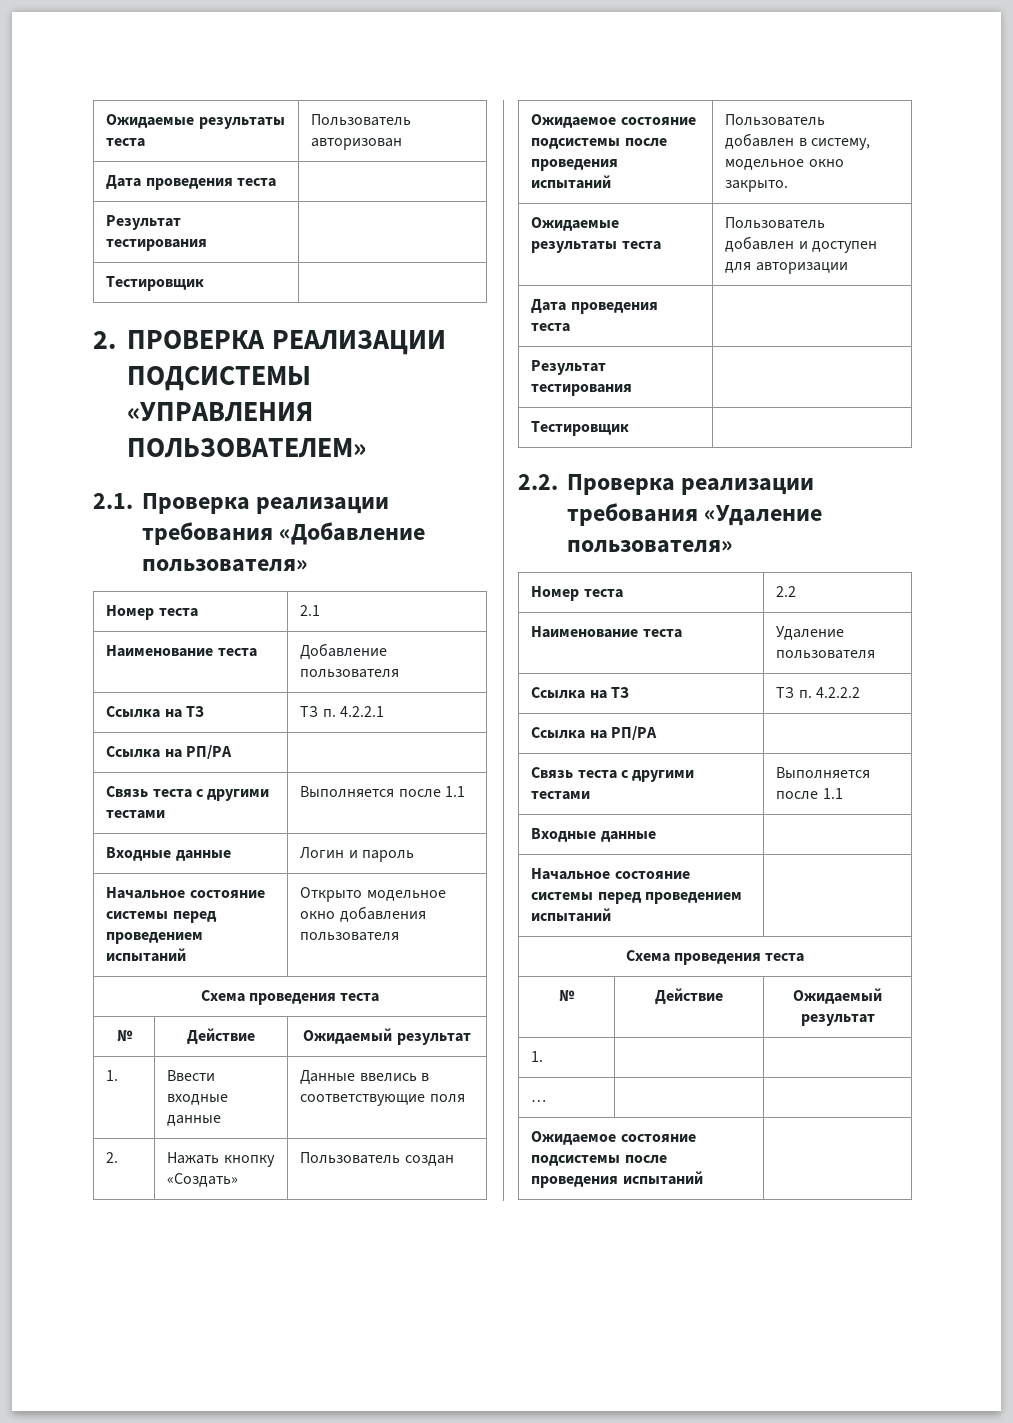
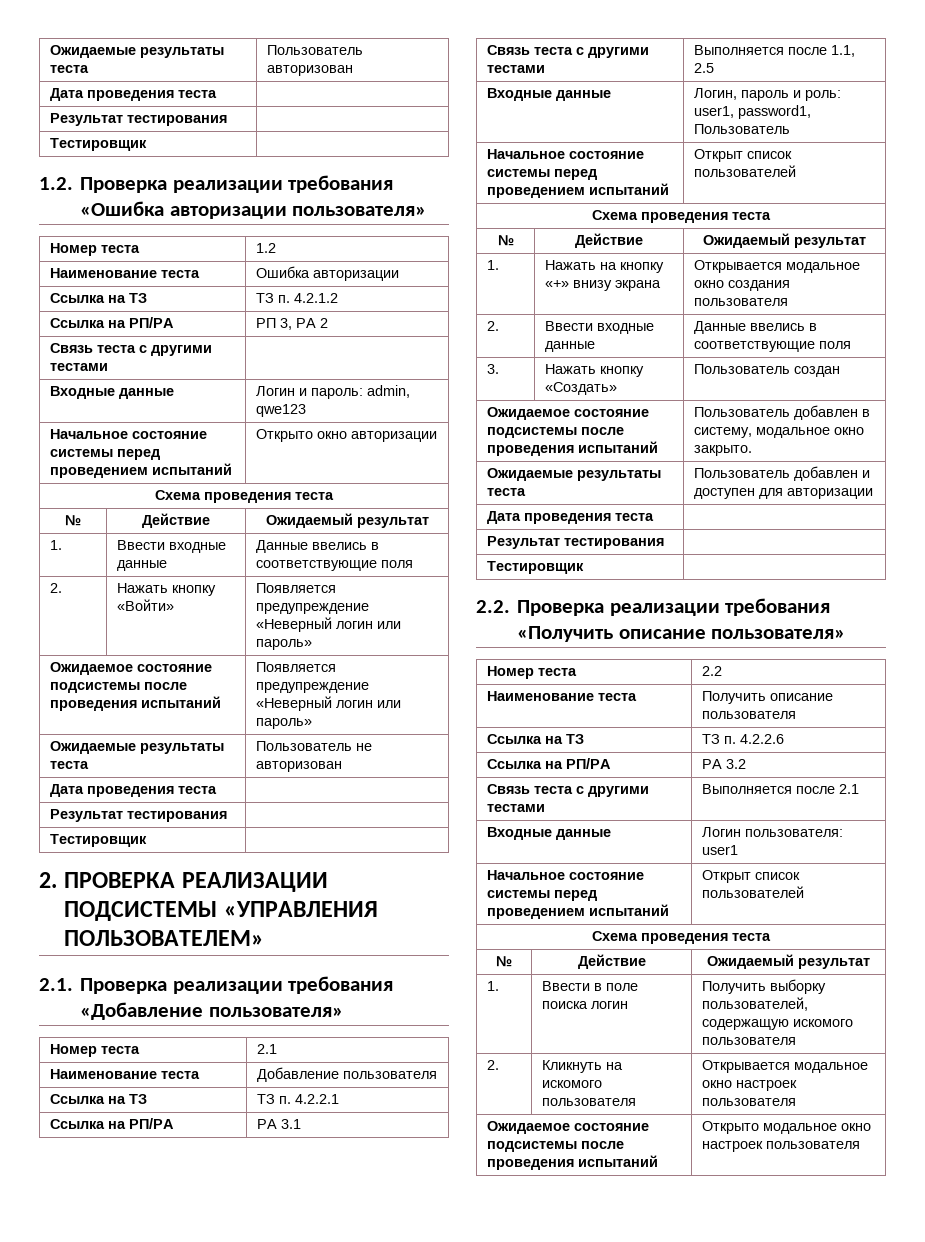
(205, 283) none -> [39,175,394,193] [80,201,427,219] [50,243,141,256] [256,243,277,253] [50,268,201,278] [256,266,400,281] [50,293,148,303] [256,293,339,303] [50,317,175,328] [256,318,329,330] [50,343,213,356] [50,363,109,371] [50,386,175,399] [256,385,411,399] [256,404,307,417] [50,429,208,439] [50,449,161,460] [50,463,233,478] [256,429,438,442] [155,490,334,503] [65,515,81,526] [142,513,210,528] [265,513,429,528] [50,540,63,550] [117,540,227,553] [117,560,168,571] [256,540,380,553] [256,560,414,571] [50,583,63,593] [117,583,217,596] [117,599,175,611] [256,583,337,593] [256,603,370,614] [256,617,402,632] [256,639,313,650] [50,662,213,675] [50,682,188,693] [50,696,222,711] [256,662,337,672] [256,682,370,693] [256,696,402,711] [256,718,313,729] [50,741,225,754] [50,761,90,769] [256,741,373,751] [256,761,343,772] [50,784,218,797] [50,809,228,822] [50,834,148,847] // 1.2. Проверка реализации требования «Ошибка авторизации пользователя» // Номер теста | 1.2 // Наименование теста | Ошибка авторизации // Ссылка на ТЗ | ТЗ п. 4.2.1.2 // Ссылка на РП/РА | РП 3, РА 2 // Связь теста с другими тестами | // Входные данные | Логин и пароль: admin, qwe123 // Начальное состояние системы перед проведением испытаний | Открыто окно авторизации // Схема проведения теста // № | Действие | Ожидаемый результат // 1. | Ввести входные данные | Данные ввелись в соответствующие поля // 2. | Нажать кнопку «Войти» | Появляется предупреждение «Неверный логин или пароль» // Ожидаемое состояние подсистемы после проведения испытаний | Появляется предупреждение «Неверный логин или пароль» // Ожидаемые результаты теста | Пользователь не авторизован // Дата проведения теста | // Результат тестирования | // Тестировщик |
[106,786,270,801] [106,810,166,819] [300,786,465,798] [106,847,231,861] [300,847,414,862] [106,887,265,899] [106,911,217,923] [106,932,204,944] [106,948,187,962] [300,887,446,902] [300,906,426,922] [300,932,400,941] [200,990,380,1005] [116,1030,133,1042] [187,1028,255,1045] [303,1028,471,1045] [106,1070,119,1081] [167,1070,216,1081] [167,1094,229,1105] [167,1115,222,1126] [300,1070,429,1085] [300,1094,465,1106] [106,1152,119,1163] // Связь теста с другими тестами | Выполняется после 1.1 // Входные данные | Логин и пароль // Начальное состояние системы перед проведением испытаний | Открыто модельное окно добавления пользователя // Схема проведения теста // № | Действие | Ожидаемый результат // 1. | Ввести входные данные | Данные ввелись в соответствующие поля // 2. -> [257,1119,302,1129] [487,45,650,58] [487,65,546,73] [694,45,856,57] [694,63,715,73] [487,88,612,101] [694,88,842,101] [694,105,812,119] [694,124,791,134] [487,149,645,159] [487,169,598,180] [487,183,670,198] [694,149,793,162] [694,165,797,177] [592,210,771,223] [497,235,514,246] [575,233,643,248] [703,233,866,248] [487,260,500,270] [545,260,665,273] [545,280,662,291] [694,260,861,273] [694,280,791,291] [694,298,789,306] [487,321,500,331] [545,321,655,334] [545,341,596,352] [694,321,818,334] [694,341,852,352] [487,364,500,374] РА 3.1 // Связь теста с другими тестами | Выполняется после 1.1, 2.5 // Входные данные | Логин, пароль и роль: user1, password1, Пользователь // Начальное состояние системы перед проведением испытаний | Открыт список пользователей // Схема проведения теста // № | Действие | Ожидаемый результат // 1. | Нажать на кнопку «+» внизу экрана | Открывается модальное окно создания пользователя // 2. | Ввести входные данные | Данные ввелись в соответствующие поля // 3.
[725,159,805,170] модельное -> [756,427,831,438] модальное
[704,505,823,526] «Удаление -> [517,626,706,642] «Получить описание
[776,626,845,640] [776,650,876,659] [531,687,629,699] [776,687,860,698] [531,726,657,740] [531,767,695,782] [531,791,591,800] [776,767,871,779] [776,788,843,800] [531,828,656,842] [531,868,690,880] [531,892,742,904] [531,908,612,922] [625,950,805,965] [559,990,575,1002] [655,988,723,1005] [793,988,882,1004] [800,1014,875,1026] [531,1051,544,1062] [531,1099,547,1102] [531,1131,696,1145] [531,1155,667,1166] [531,1171,703,1188] Удаление пользователя // Ссылка на ТЗ | ТЗ п. 4.2.2.2 // Ссылка на РП/РА | // Связь теста с другими тестами | Выполняется после 1.1 // Входные данные | // Начальное состояние системы перед проведением испытаний | // Схема проведения теста // № | Действие | Ожидаемый результат // 1. | | // … | | // Ожидаемое состояние подсистемы после проведения испытаний | -> [702,691,834,704] [702,711,797,719] [487,734,585,744] [702,734,785,744] [487,758,612,769] [702,759,747,769] [487,784,650,797] [487,804,546,812] [702,784,860,794] [487,827,612,840] [702,827,844,837] [702,845,739,855] [487,870,645,880] [487,890,598,901] [487,904,670,919] [702,870,801,883] [702,886,805,898] [592,931,771,944] [496,956,512,967] [577,954,646,969] [707,954,870,969] [487,981,500,991] [542,981,639,991] [542,1001,629,1009] [702,979,827,994] [702,997,809,1011] [702,1019,854,1030] [702,1037,797,1045] [487,1060,500,1070] [542,1060,624,1073] [542,1080,603,1088] [542,1098,637,1106] [702,1060,869,1073] [702,1080,798,1091] [702,1098,797,1106] [487,1121,650,1134] [487,1141,625,1152] [487,1155,659,1170] [702,1121,872,1134] [702,1141,861,1152] Получить описание пользователя // Ссылка на ТЗ | ТЗ п. 4.2.2.6 // Ссылка на РП/РА | РА 3.2 // Связь теста с другими тестами | Выполняется после 2.1 // Входные данные | Логин пользователя: user1 // Начальное состояние системы перед проведением испытаний | Открыт список пользователей // Схема проведения теста // № | Действие | Ожидаемый результат // 1. | Ввести в поле поиска логин | Получить выборку пользователей, содержащую искомого пользователя // 2. | Кликнуть на искомого пользователя | Открывается модальное окно настроек пользователя // Ожидаемое состояние подсистемы после проведения испытаний | Открыто модальное окно настроек пользователя

